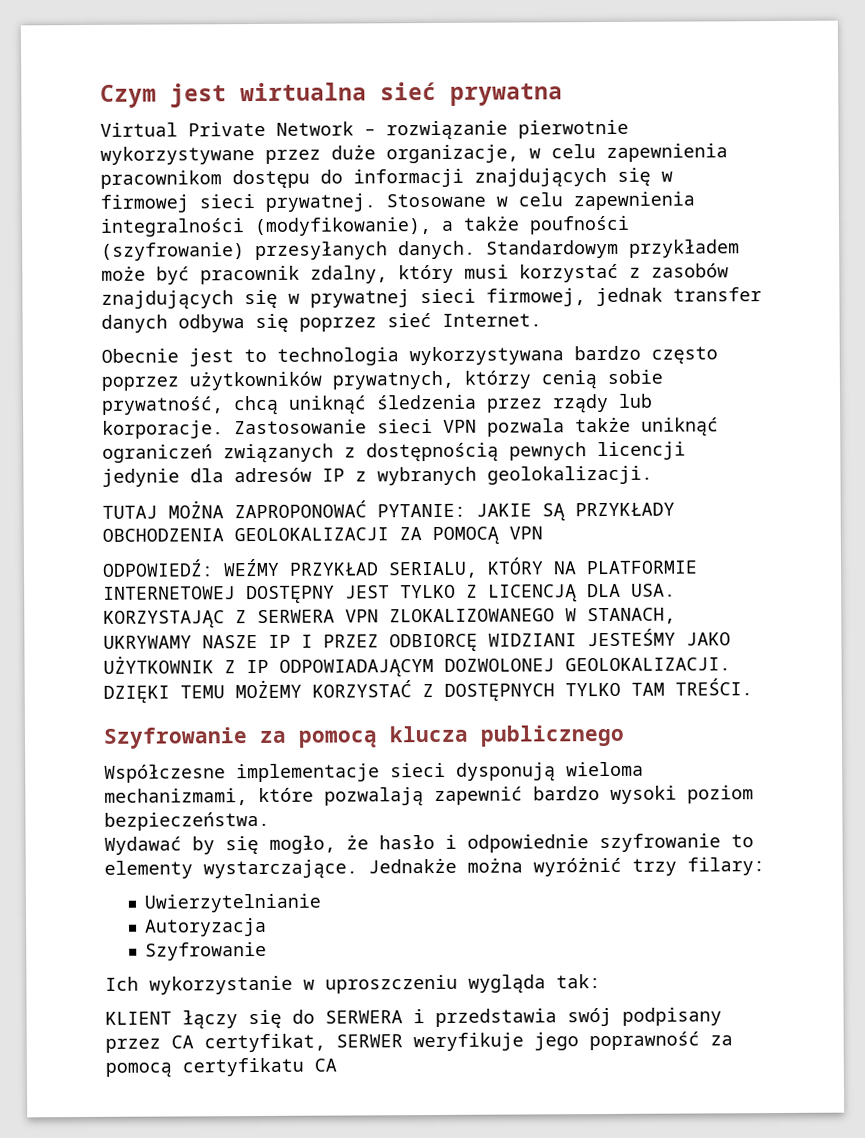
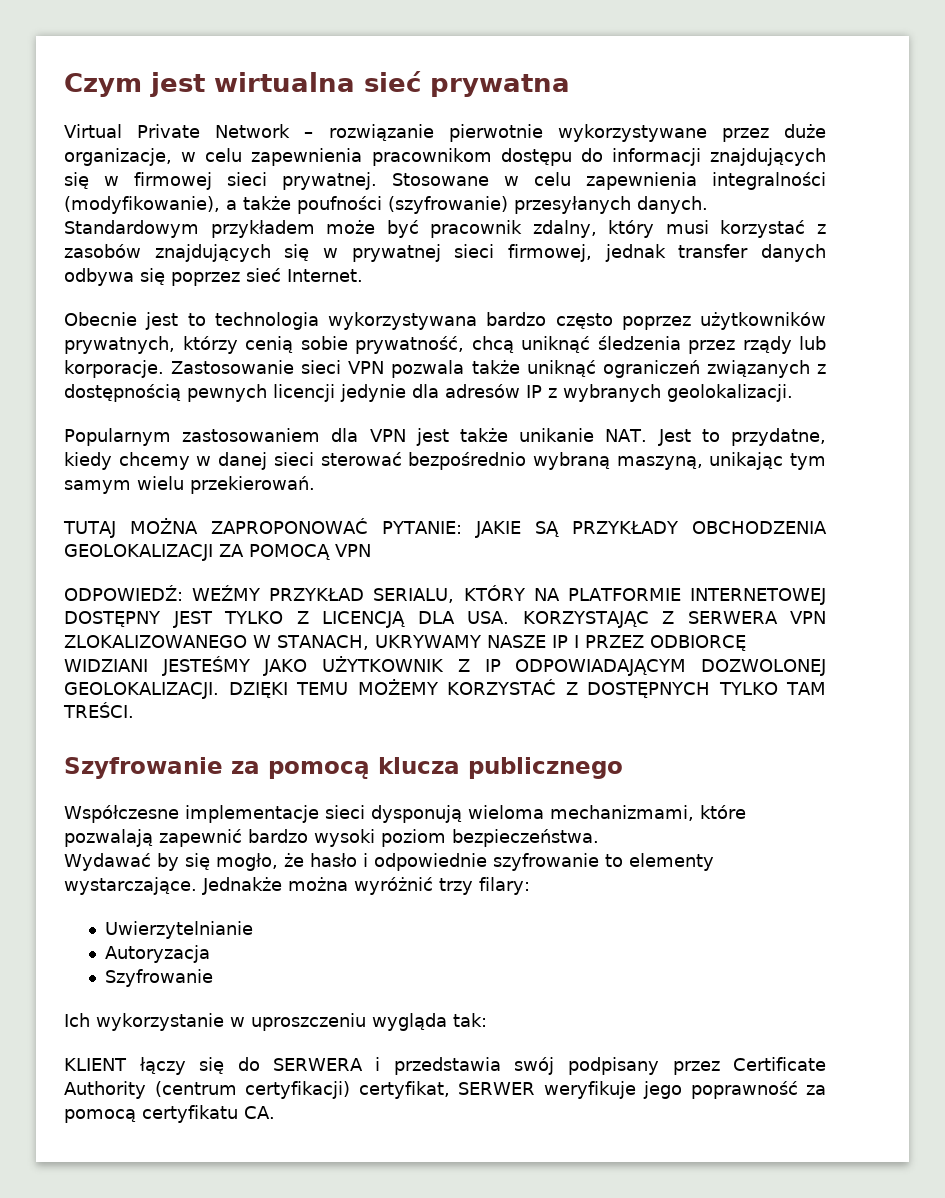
(653, 475) none -> [64,428,826,446] [64,452,827,470] [64,476,315,494] // Popularnym zastosowaniem dla VPN jest także unikanie NAT. Jest to przydatne, kiedy chcemy w danej sieci sterować bezpośrednio wybraną maszyną, unikając tym samym wielu przekierowań.
[171,1035,194,1049] CA -> [733,1057,826,1071] [64,1081,351,1099] Certificate Authority (centrum certyfikacji)
[314,1058,337,1072] CA -> [244,1106,275,1119] CA.

